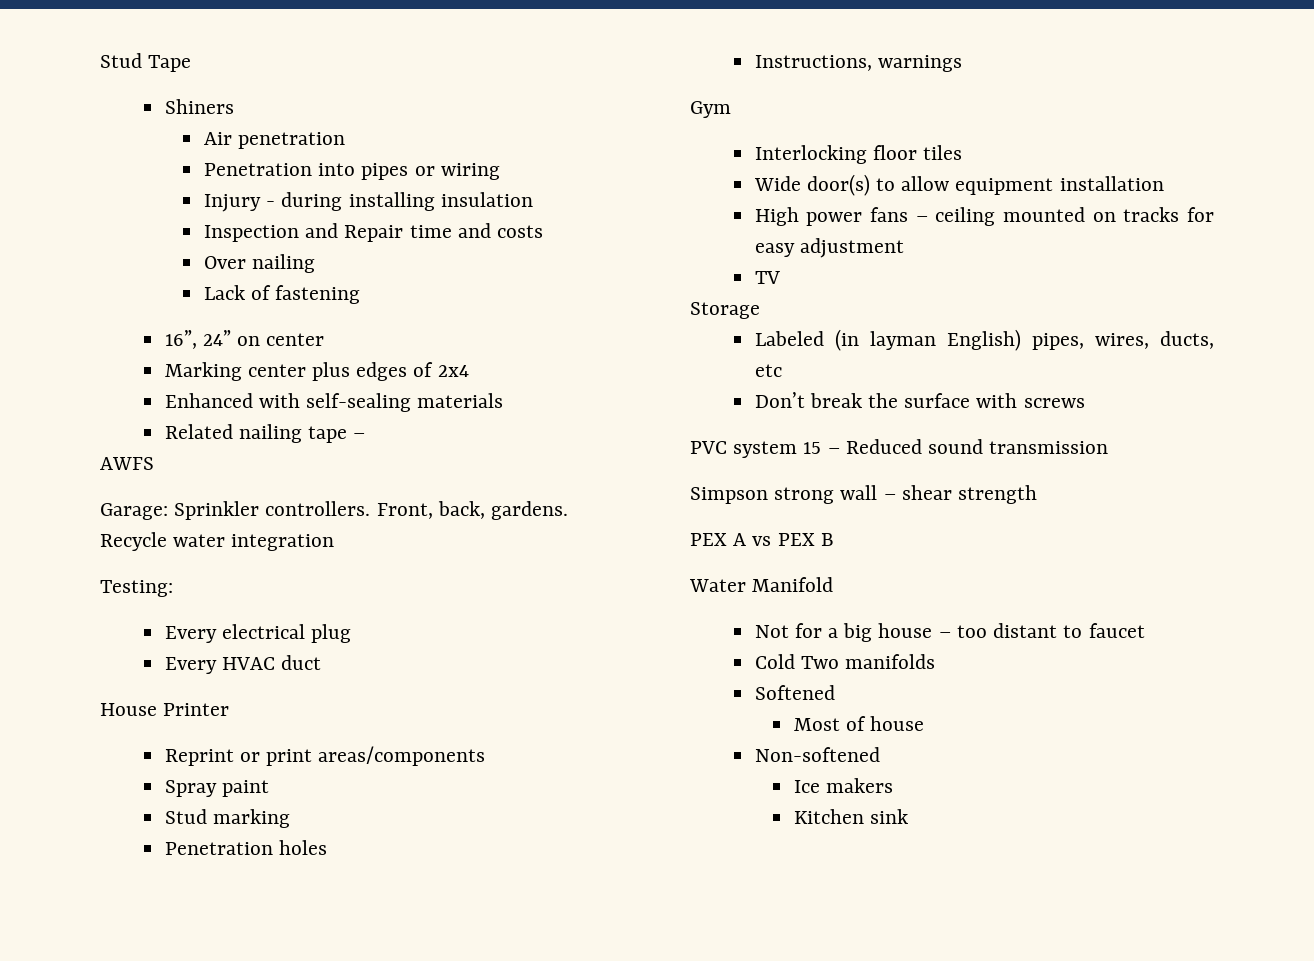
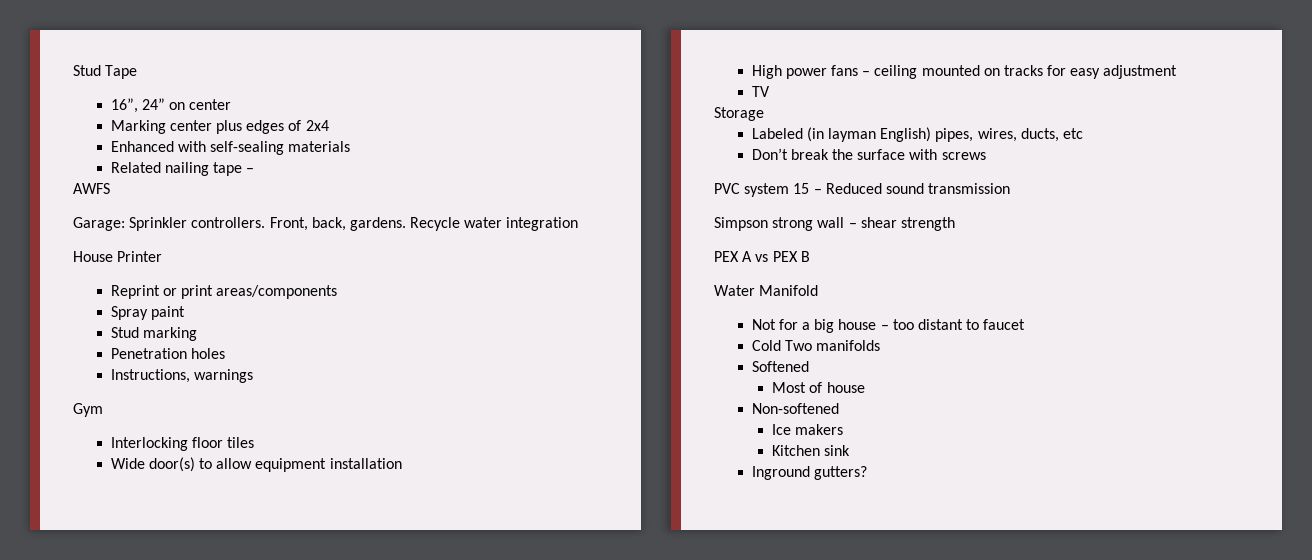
[164,99,234,114] [203,132,346,149] [203,163,500,180] [203,192,533,212] [203,223,543,242] [203,254,316,273] [203,285,361,304] // Shiners // Air penetration // Penetration into pipes or wiring // Injury - during installing insulation // Inspection and Repair time and costs // Over nailing // Lack of fastening -> (138, 72) none
[100,580,173,597] [164,624,352,643] [164,655,322,674] // Testing: // Every electrical plug // Every HVAC duct -> (579, 224) none
(909, 816) none -> [751,466,867,480] // Inground gutters?

